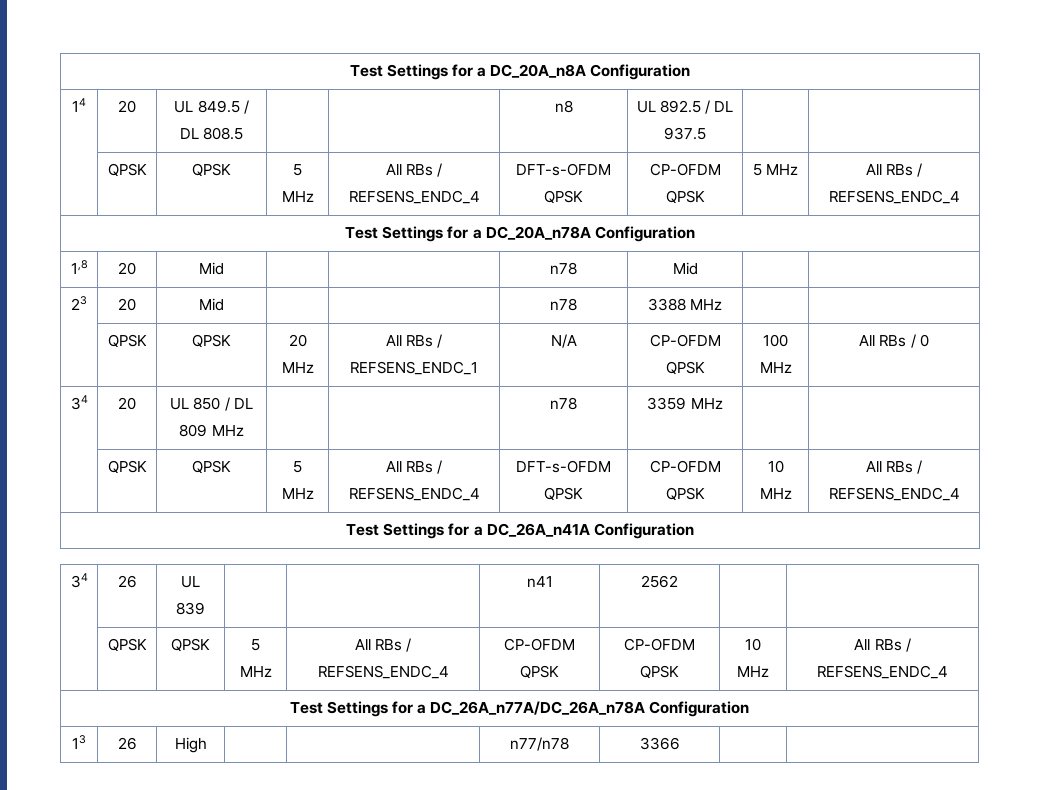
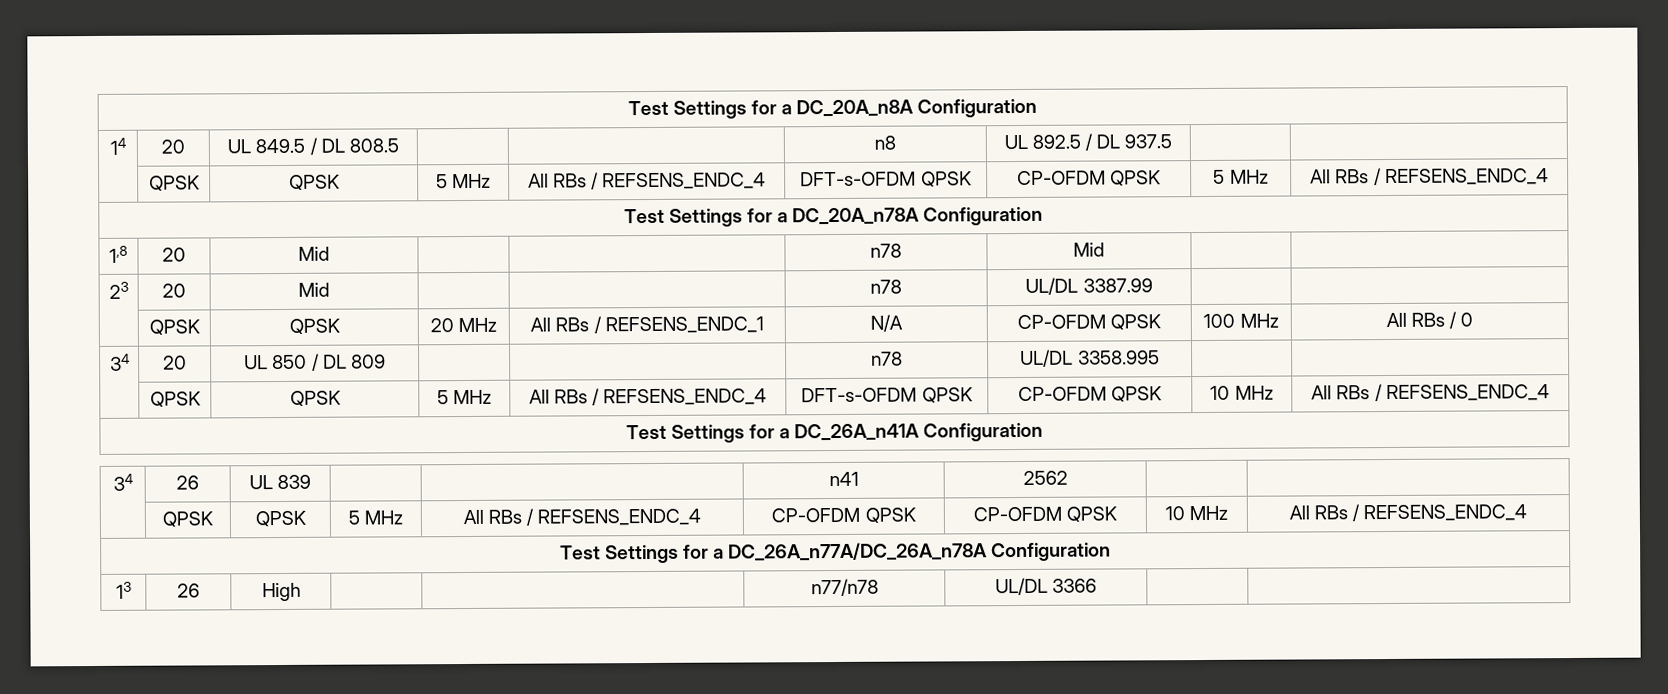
[647,298,723,311] 3388 MHz -> [1025,277,1153,295] UL/DL 3387.99
[211,425,244,436] [550,397,577,410] [647,397,723,410] MHz | | | n78 | 3359 MHz -> [871,351,903,366] [1020,349,1160,367] | | | n78 | UL/DL 3358.995
(569, 744) none -> [994,577,1048,596] UL/DL

